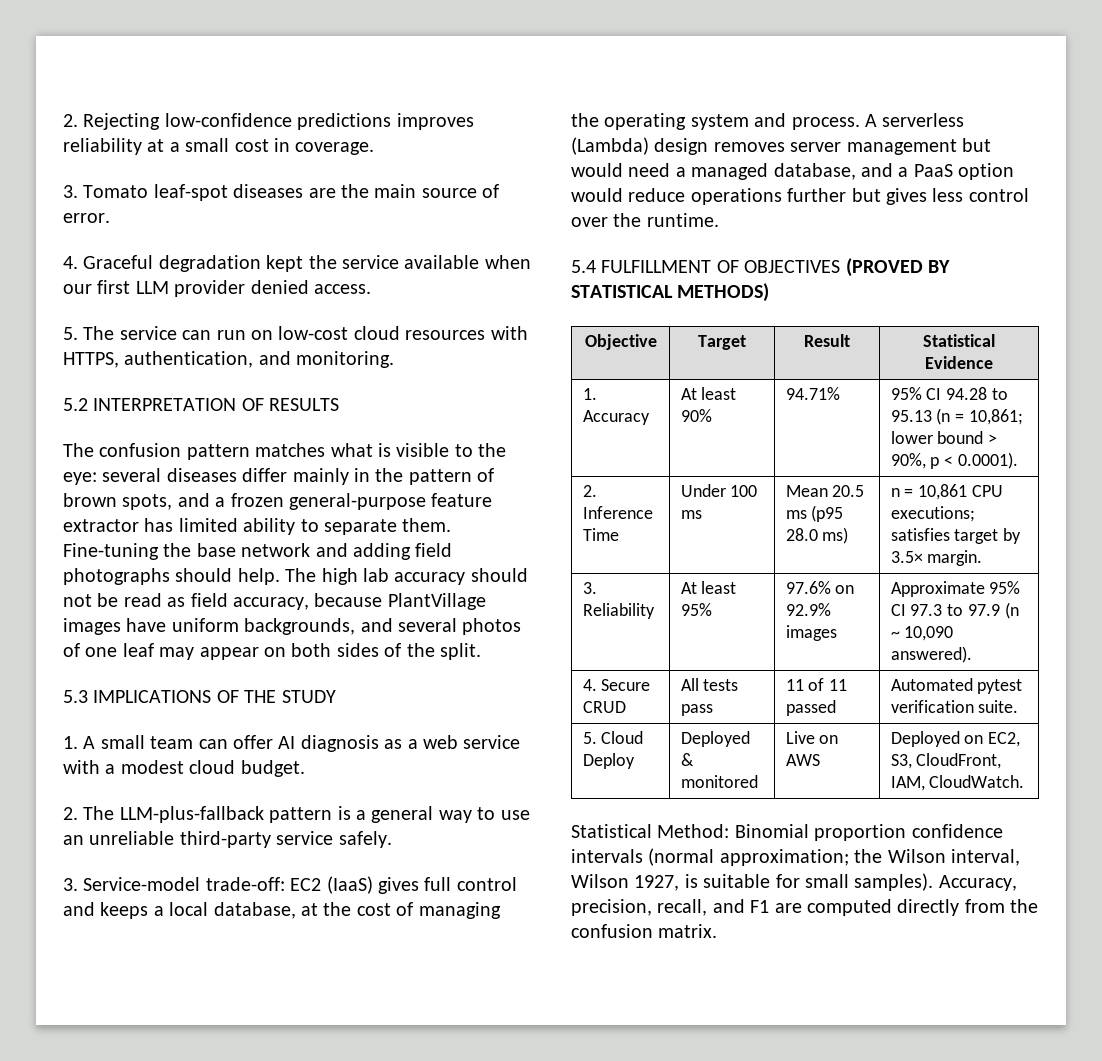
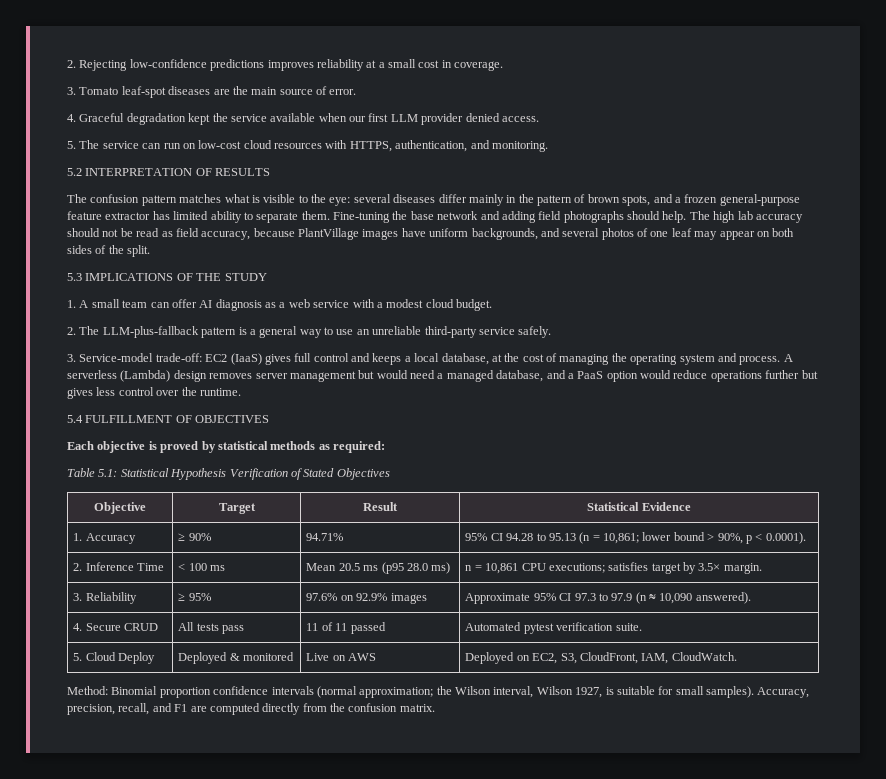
[845,258,950,277] [571,283,770,302] (PROVED BY STATISTICAL METHODS) -> [67,441,385,453] [67,468,390,480] // Each objective is proved by statistical methods as required: // Table 5.1: Statistical Hypothesis Verification of Stated Objectives
[680,387,737,400] At least -> [178,533,186,541] ≥
[680,484,726,497] Under -> [178,563,186,571] <
[680,581,737,594] At least -> [178,593,186,601] ≥
[890,631,900,638] ~ -> [649,594,657,601] ≈
[571,824,652,838] Statistical -> (737, 656) none

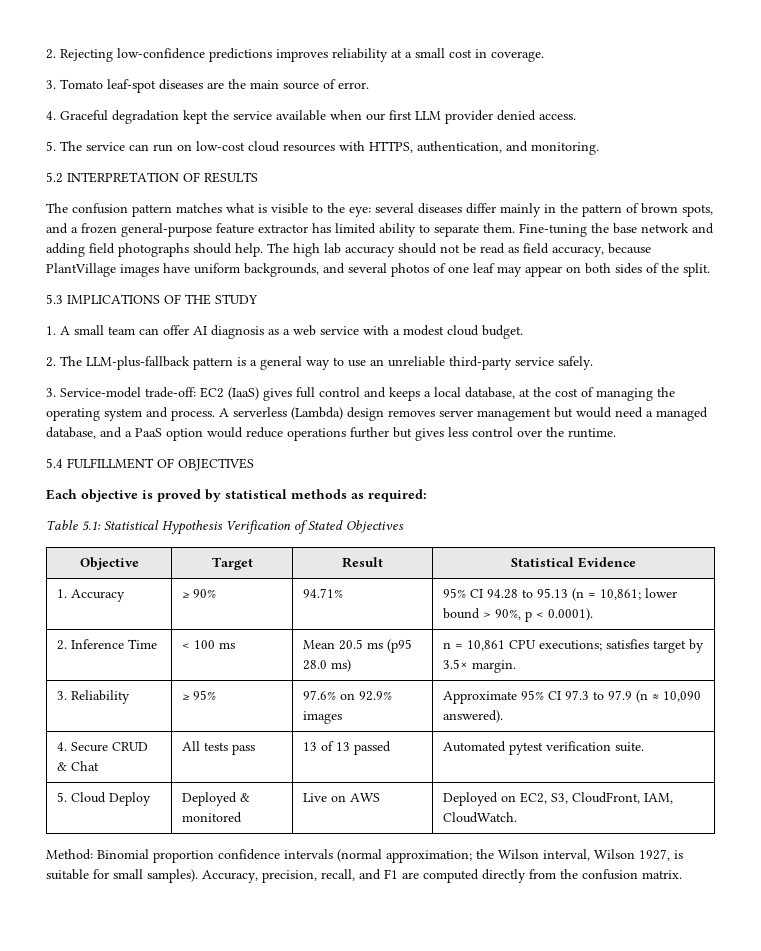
(159, 627) none -> [56,761,99,771] & Chat
[306,622,348,631] 11 of 11 -> [302,741,350,751] 13 of 13

